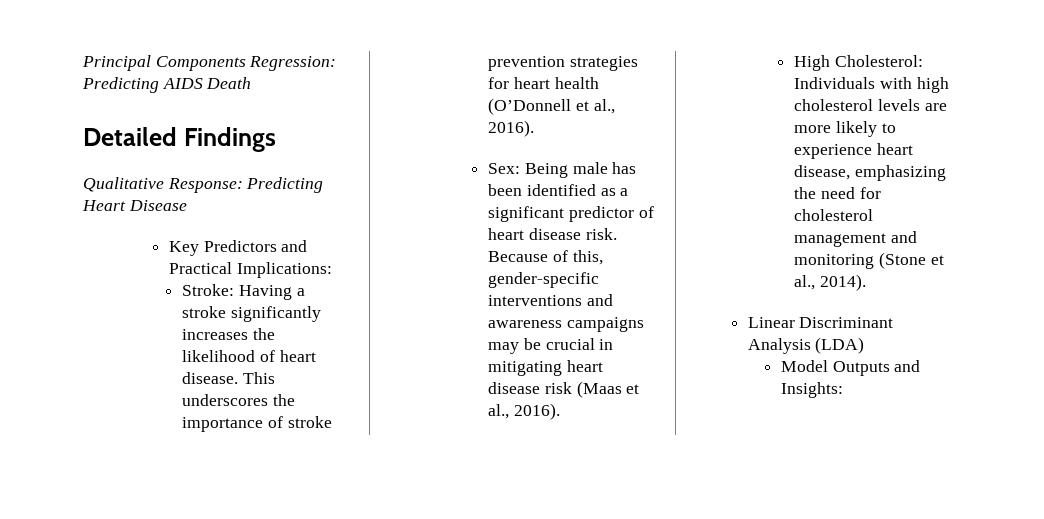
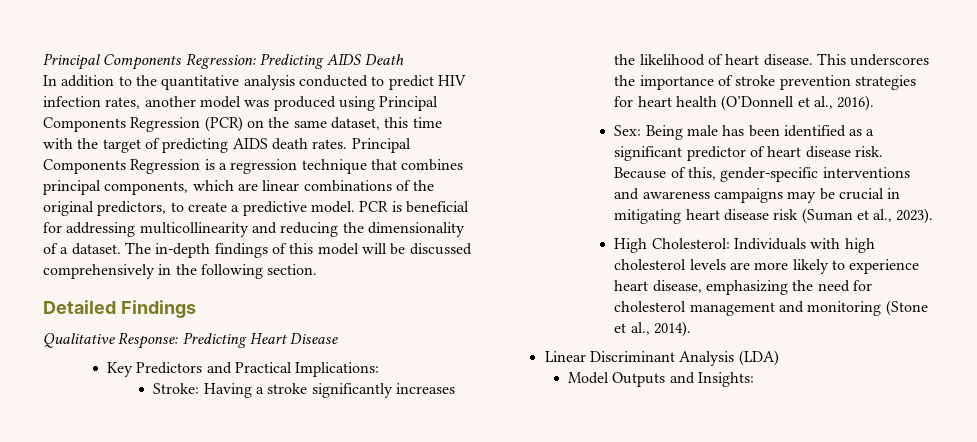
(252, 83) none -> [43,75,466,90] [43,96,439,111] [43,116,442,132] [43,138,411,153] [43,159,464,174] [43,180,435,195] [43,201,469,216] [43,222,465,237] [43,242,472,258] [43,264,318,279] // In addition to the quantitative analysis conducted to predict HIV infection rates, another model was produced using Principal Components Regression (PCR) on the same dataset, this time with the target of predicting AIDS death rates. Principal Components Regression is a regression technique that combines principal components, which are linear combinations of the original predictors, to create a predictive model. PCR is beneficial for addressing multicollinearity and reducing the dimensionality of a dataset. The in-depth findings of this model will be discussed comprehensively in the following section.
[576,381,640,398] [488,403,560,420] (Maas et al., 2016). -> [801,208,934,224] (Suman et al., 2023).

